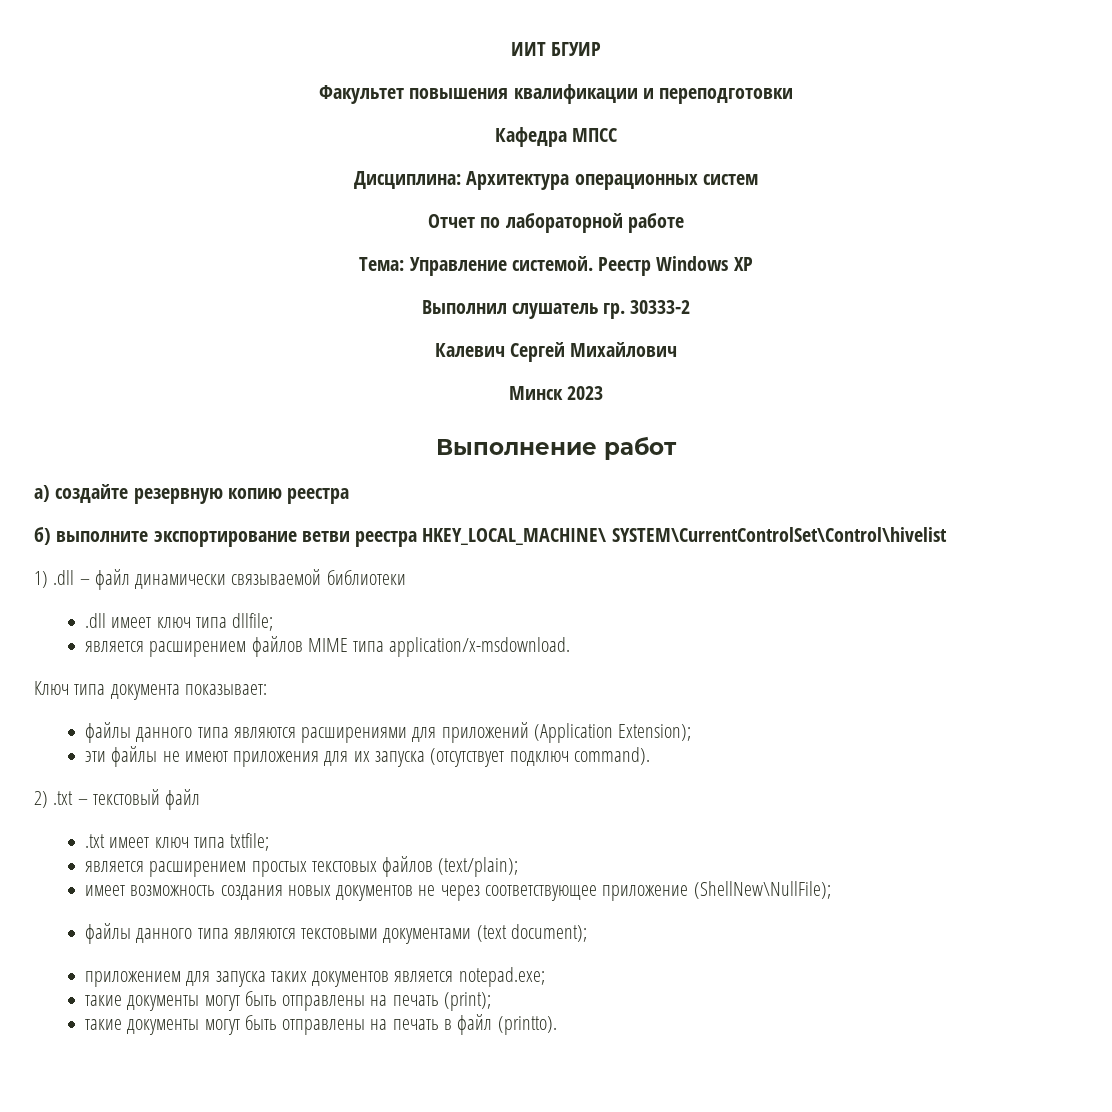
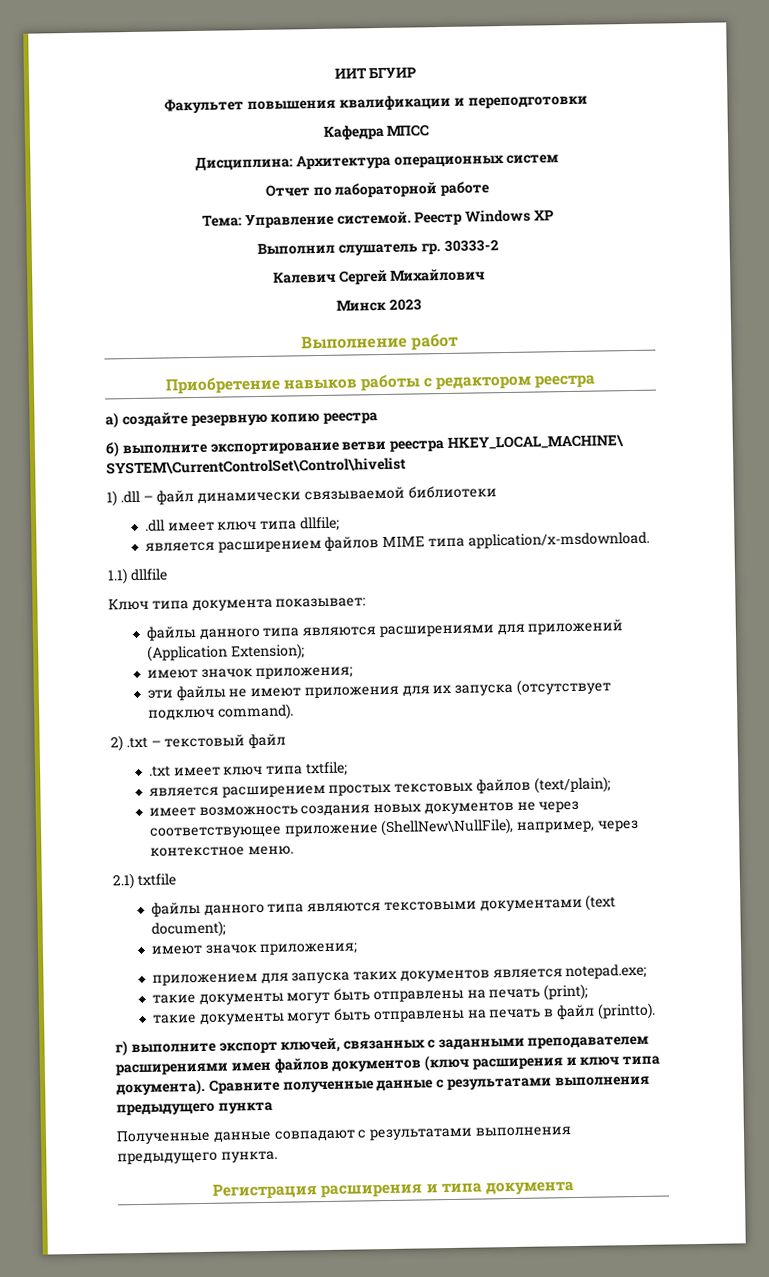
(677, 448) none -> [164,374,596,395] // Приобретение навыков работы с редактором реестра
(571, 647) none -> [107,568,168,585] // 1.1) dllfile
(692, 732) none -> [146,666,354,680] // имеют значок приложения;
[693,881,831,899] (ShellNew\NullFile); -> [380,817,639,837] [149,845,294,857] [112,873,176,890] (ShellNew\NullFile), например, через контекстное меню. // 2.1) txtfile
(587, 933) none -> [150,942,359,956] // имеют значок приложения;
(557, 1025) none -> [115,1035,650,1057] [115,1054,661,1076] [116,1075,650,1097] [116,1101,273,1116] [116,1126,571,1145] [117,1150,278,1165] [212,1181,574,1200] // г) выполните экспорт ключей, связанных с заданными преподавателем расширениями имен файлов документов (ключ расширения и ключ типа документа). Сравните полученные данные с результатами выполнения предыдущего пункта // Полученные данные совпадают с результатами выполнения предыдущего пункта. // Регистрация расширения и типа документа

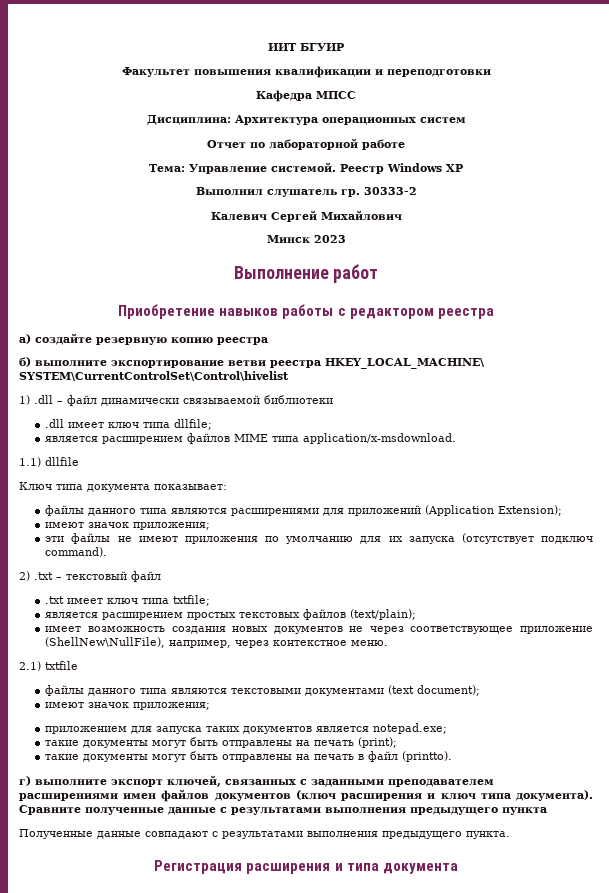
(399, 692) none -> [265,536,354,544] по умолчанию

